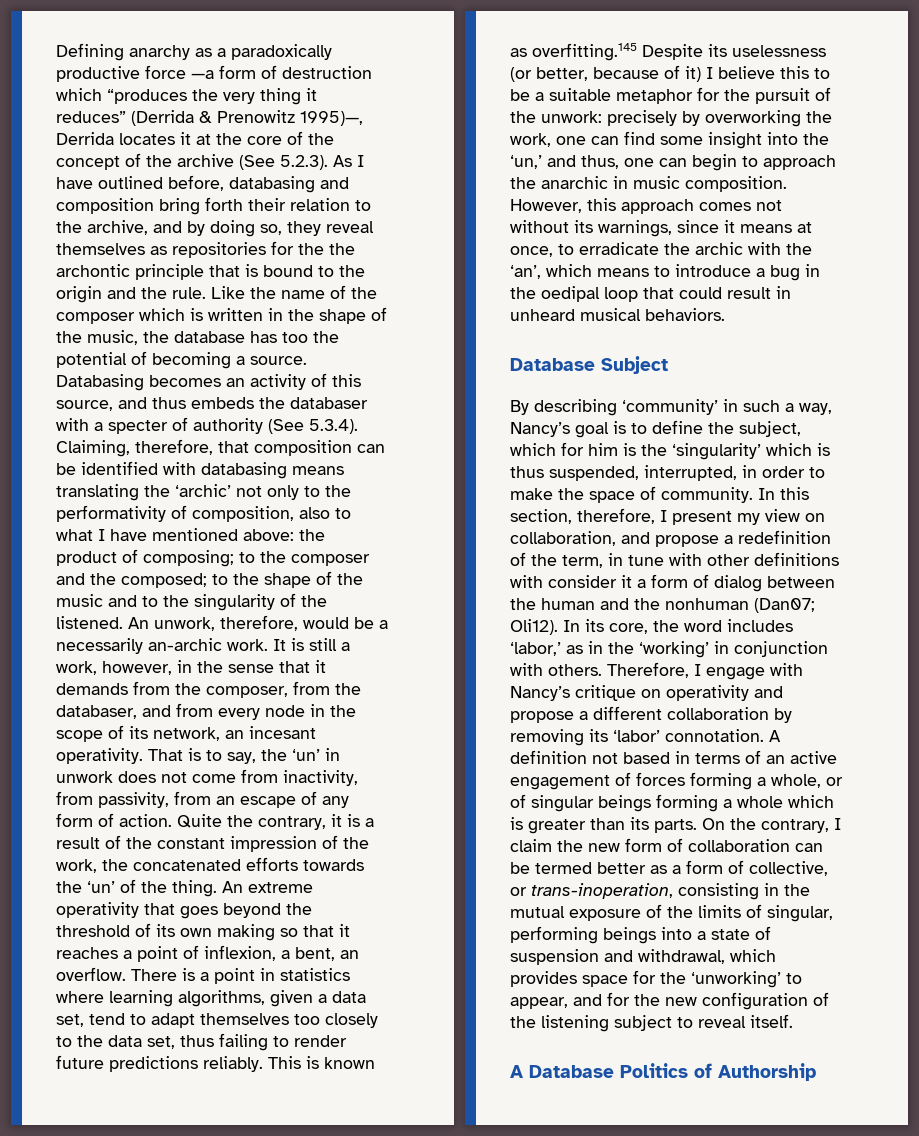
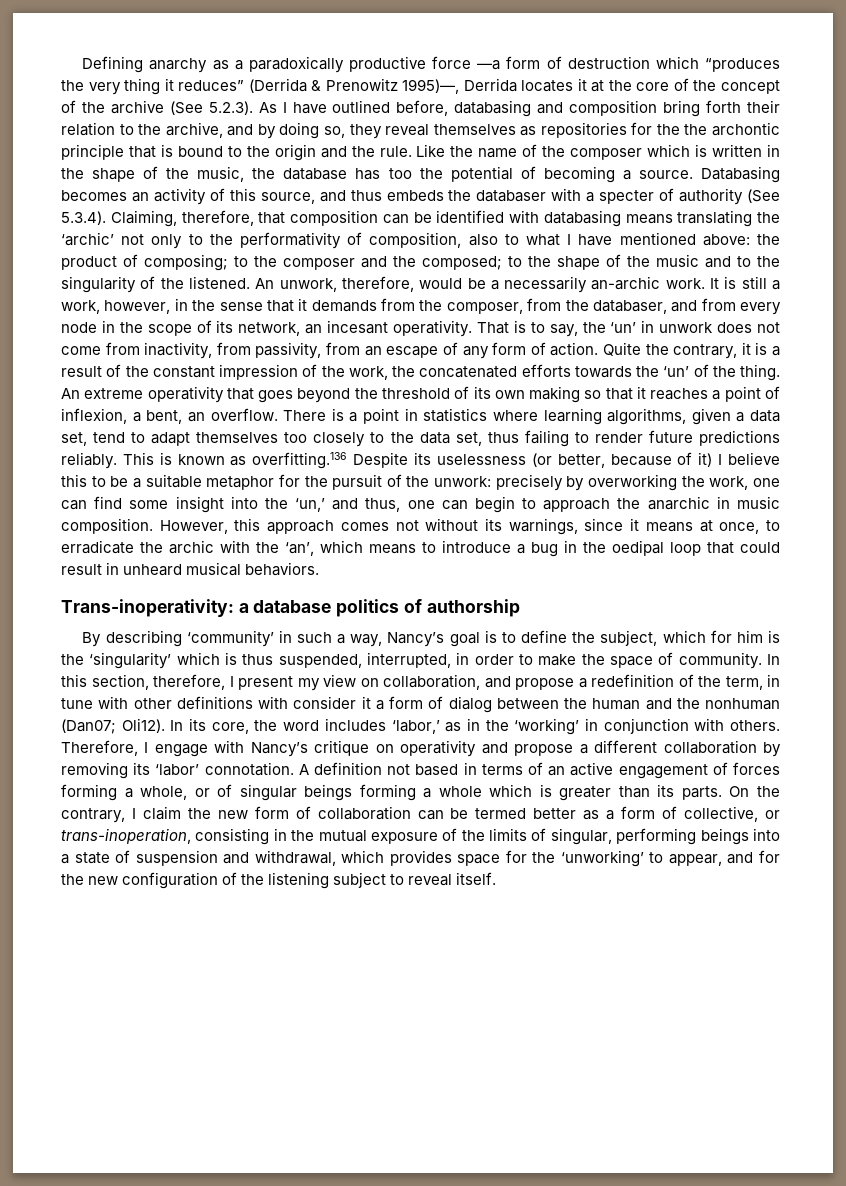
[532,43,637,61] overfitting.145 -> [252,452,348,469] overfitting.136
[510,356,668,374] Database Subject -> [61,599,520,617] Trans-inoperativity: a database politics of authorship
[510,1063,816,1081] // A Database Politics of Authorship -> (497, 878) none

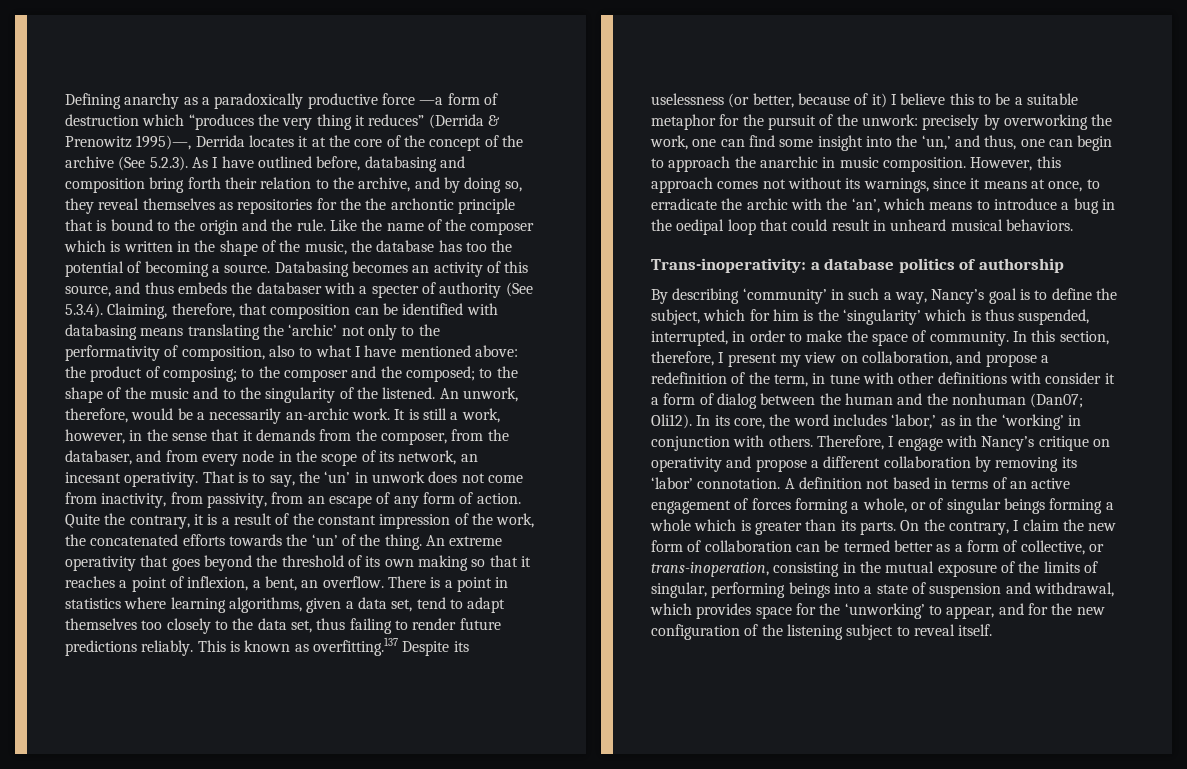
[252,452,348,469] overfitting.136 -> [312,637,398,656] overfitting.137

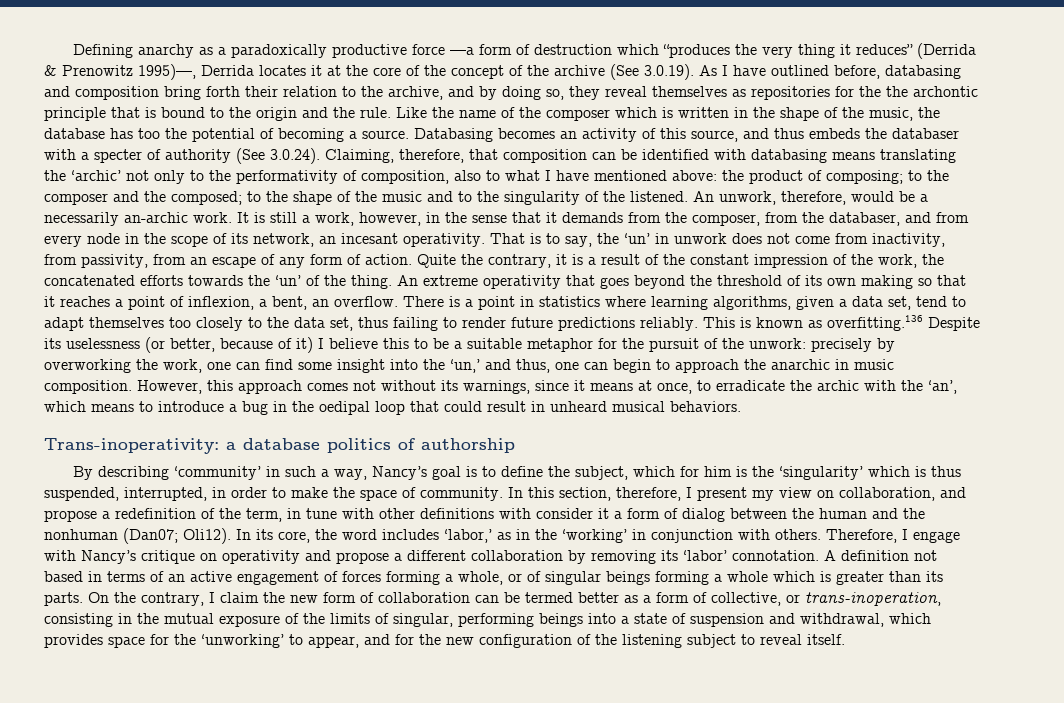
[149,156,188,171] 5.2.3). -> [644,64,694,80] 3.0.19).
[65,303,103,318] 5.3.4). -> [270,148,320,164] 3.0.24).
[312,637,398,656] overfitting.137 -> [827,315,923,331] overfitting.136

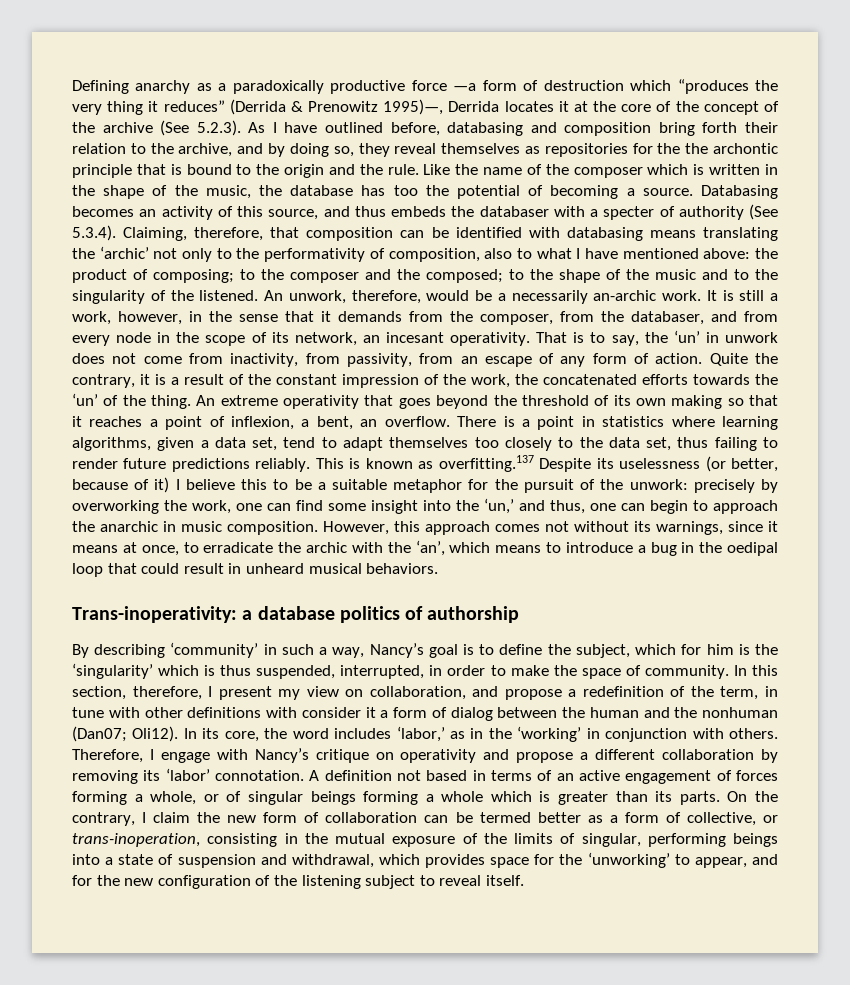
[644,64,694,80] 3.0.19). -> [196,120,241,136] 5.2.3).
[270,148,320,164] 3.0.24). -> [72,225,116,241] 5.3.4).
[827,315,923,331] overfitting.136 -> [438,455,534,472] overfitting.137

